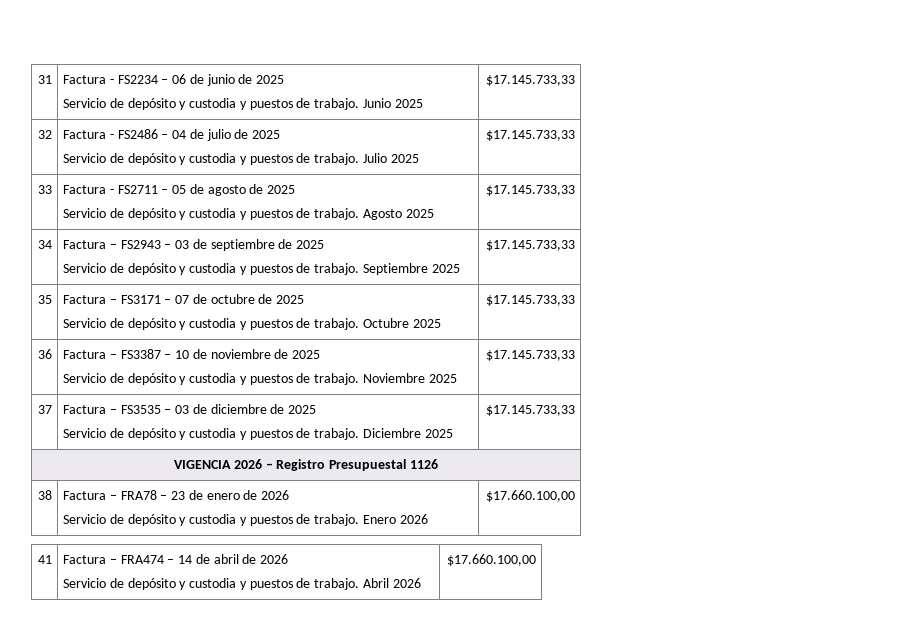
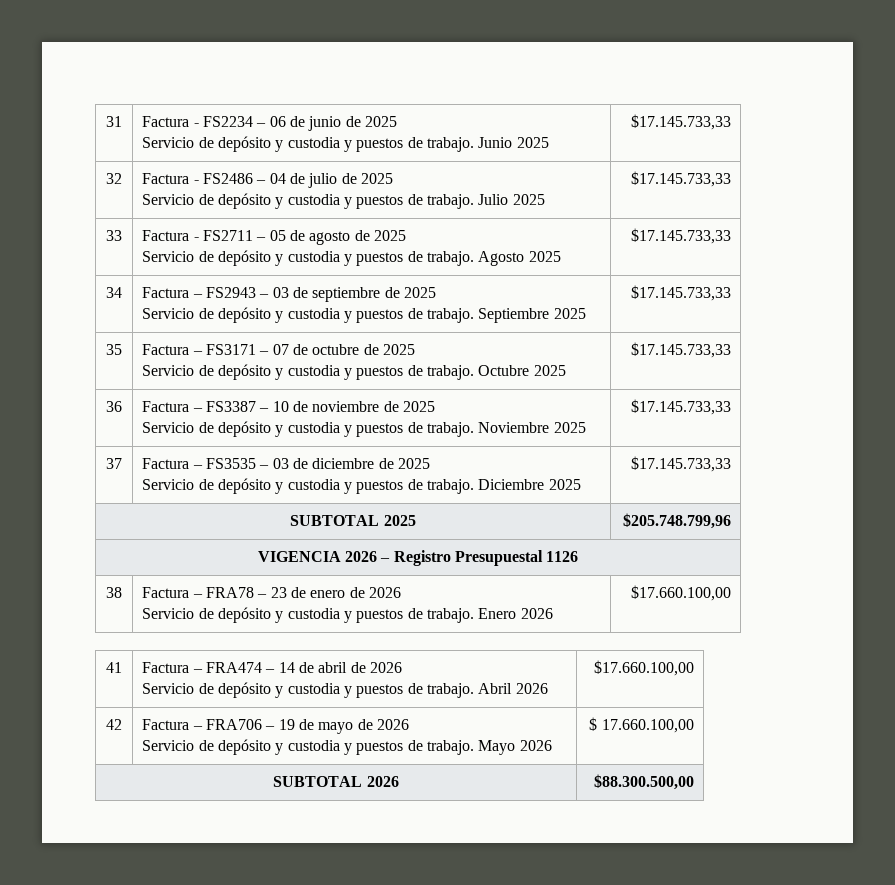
(576, 410) none -> [290,515,416,526] [622,513,731,529] // SUBTOTAL 2025 | $205.748.799,96
(537, 560) none -> [106,719,122,730] [142,719,409,734] [142,739,552,755] [589,717,694,733] [273,776,399,787] [593,774,694,790] // 42 | Factura – FRA706 – 19 de mayo de 2026 // Servicio de depósito y custodia y puestos de trabajo. Mayo 2026 | $ 17.660.100,00 // SUBTOTAL 2026 | $88.300.500,00

